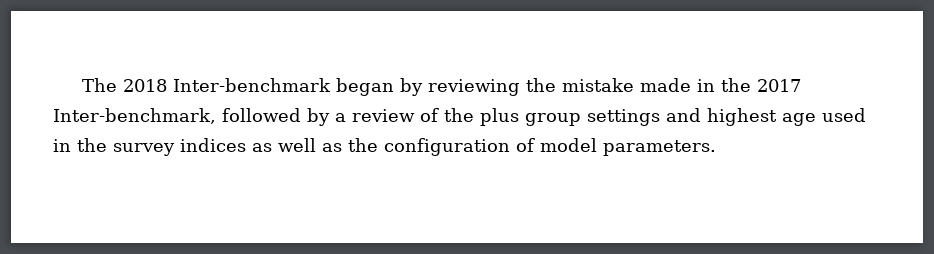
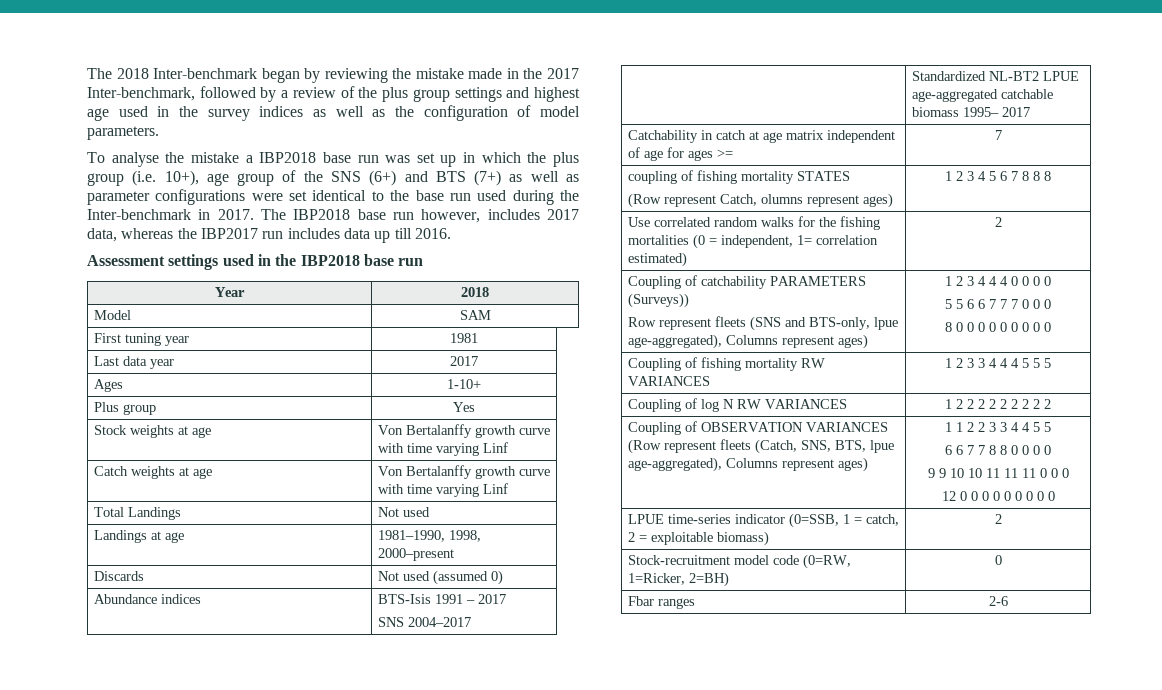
(716, 148) none -> [87,152,580,167] [87,170,579,186] [87,189,580,205] [87,209,579,223] [87,228,451,243] [87,254,424,270] [215,287,245,297] [461,287,489,297] [93,310,131,320] [459,310,491,320] [93,333,189,346] [450,333,478,343] [93,356,174,369] [450,356,478,366] [93,379,123,392] [447,379,481,389] [93,402,156,415] [453,402,475,412] [93,425,211,438] [377,424,550,438] [377,442,508,456] [93,466,212,479] [377,465,550,479] [377,483,508,497] [93,507,181,520] [377,507,430,517] [93,530,184,543] [377,530,481,542] [377,548,454,561] [93,571,144,581] [377,570,503,585] [93,594,201,604] [377,594,506,604] [377,617,471,627] [911,71,1079,81] [911,89,1053,102] [911,107,1030,117] [627,130,895,143] [627,147,733,161] [994,130,1002,140] [627,170,850,184] [627,193,893,208] [945,171,1051,181] [627,216,880,230] [627,234,878,249] [627,252,687,267] [994,217,1002,227] [627,275,866,289] [627,293,689,308] [627,316,898,331] [627,334,868,349] [945,276,1051,286] [945,299,1051,309] [945,322,1051,332] [627,357,825,371] [627,376,710,386] [945,358,1051,368] [627,398,847,412] [945,399,1051,409] [627,421,888,435] [627,439,894,454] [627,457,868,472] [945,422,1051,432] [945,445,1051,455] [927,468,1069,478] [941,491,1055,501] [627,513,899,528] [627,531,769,546] [994,514,1002,524] [627,554,851,569] [627,572,729,587] [994,555,1002,565] [627,596,695,609] [988,596,1008,606] // To analyse the mistake a IBP2018 base run was set up in which the plus group (i.e. 10+), age group of the SNS (6+) and BTS (7+) as well as parameter configurations were set identical to the base run used during the Inter-benchmark in 2017. The IBP2018 base run however, includes 2017 data, whereas the IBP2017 run includes data up till 2016. // Assessment settings used in the IBP2018 base run // Year | 2018 // Model | SAM // First tuning year | 1981 // Last data year | 2017 // Ages | 1-10+ // Plus group | Yes // Stock weights at age | Von Bertalanffy growth curve with time varying Linf // Catch weights at age | Von Bertalanffy growth curve with time varying Linf // Total Landings | Not used // Landings at age | 1981–1990, 1998, 2000–present // Discards | Not used (assumed 0) // Abundance indices | BTS-Isis 1991 – 2017 // SNS 2004–2017 // | Standardized NL-BT2 LPUE age-aggregated catchable biomass 1995– 2017 // Catchability in catch at age matrix independent of age for ages >= | 7 // coupling of fishing mortality STATES // (Row represent Catch, olumns represent ages) | 1 2 3 4 5 6 7 8 8 8 // Use correlated random walks for the fishing mortalities (0 = independent, 1= correlation estimated) | 2 // Coupling of catchability PARAMETERS (Surveys)) // Row represent fleets (SNS and BTS-only, lpue age-aggregated), Columns represent ages) | 1 2 3 4 4 4 0 0 0 0 // 5 5 6 6 7 7 7 0 0 0 // 8 0 0 0 0 0 0 0 0 0 // Coupling of fishing mortality RW VARIANCES | 1 2 3 3 4 4 4 5 5 5 // Coupling of log N RW VARIANCES | 1 2 2 2 2 2 2 2 2 2 // Coupling of OBSERVATION VARIANCES (Row represent fleets (Catch, SNS, BTS, lpue age-aggregated), Columns represent ages) | 1 1 2 2 3 3 4 4 5 5 // 6 6 7 7 8 8 0 0 0 0 // 9 9 10 10 11 11 11 0 0 0 // 12 0 0 0 0 0 0 0 0 0 // LPUE time-series indicator (0=SSB, 1 = catch, 2 = exploitable biomass) | 2 // Stock-recruitment model code (0=RW, 1=Ricker, 2=BH) | 0 // Fbar ranges | 2-6

